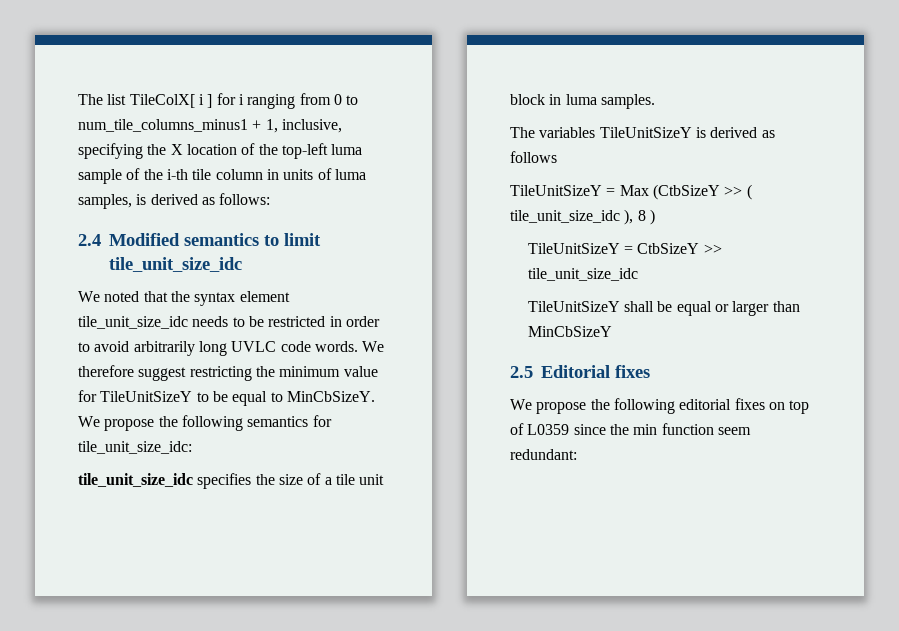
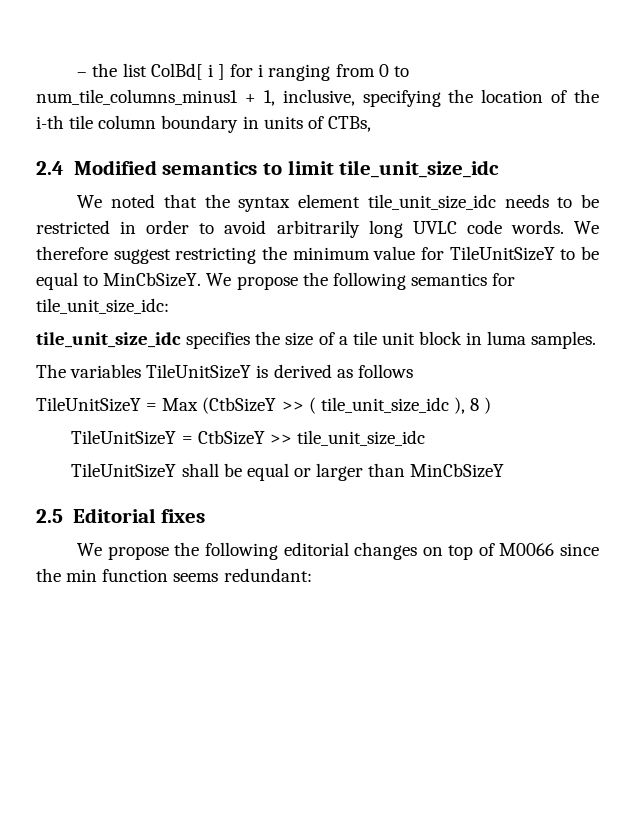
[78,94,195,108] The list TileColX[ -> [77,63,203,80] – the list ColBd[
[170,144,183,155] X -> (474, 96) none
[281,143,363,159] [78,168,163,184] top-left luma sample of the -> (599, 96) none
(263, 174) none -> [161,115,239,133] boundary
[334,169,366,180] [78,193,271,209] luma samples, is derived as follows: -> [327,116,371,132] CTBs,
[734,398,765,410] fixes -> [354,542,418,560] changes
[527,424,570,435] L0359 -> [499,543,555,556] M0066
[717,427,751,435] seem -> [173,573,219,582] seems

